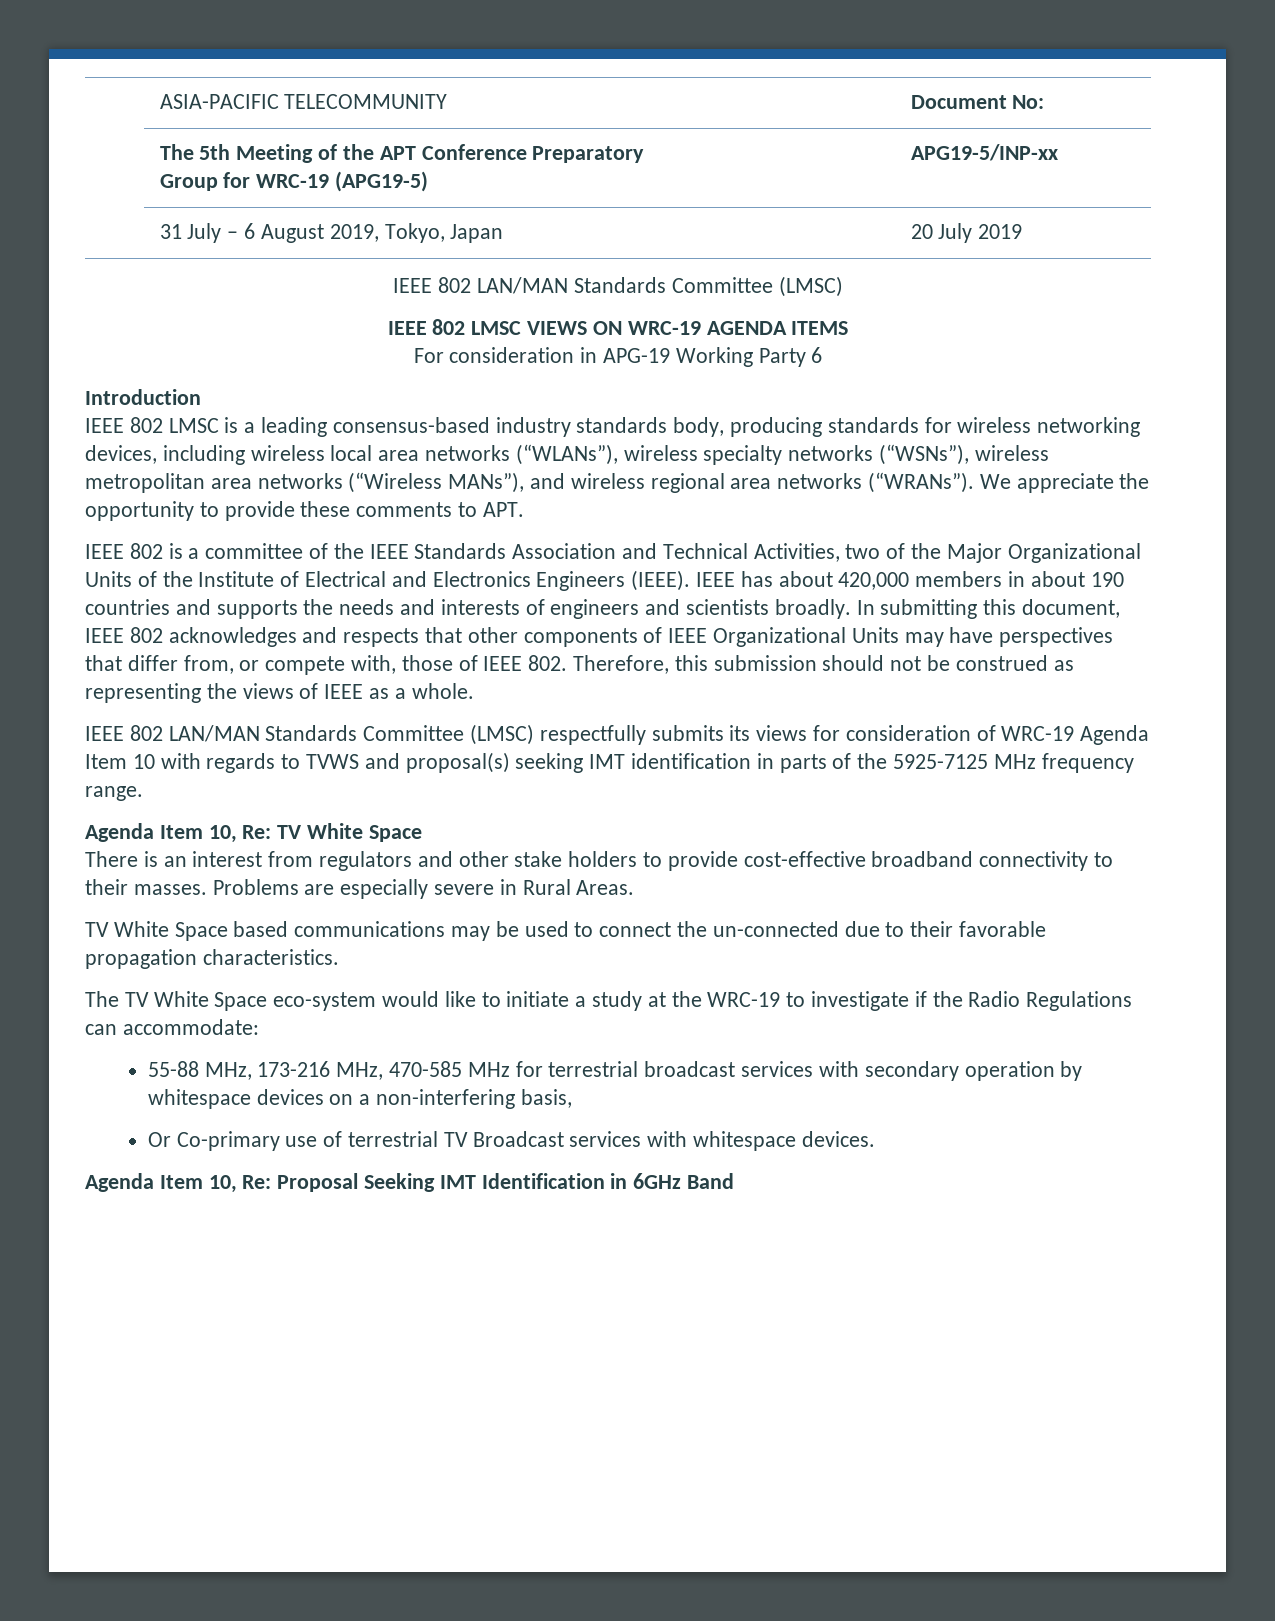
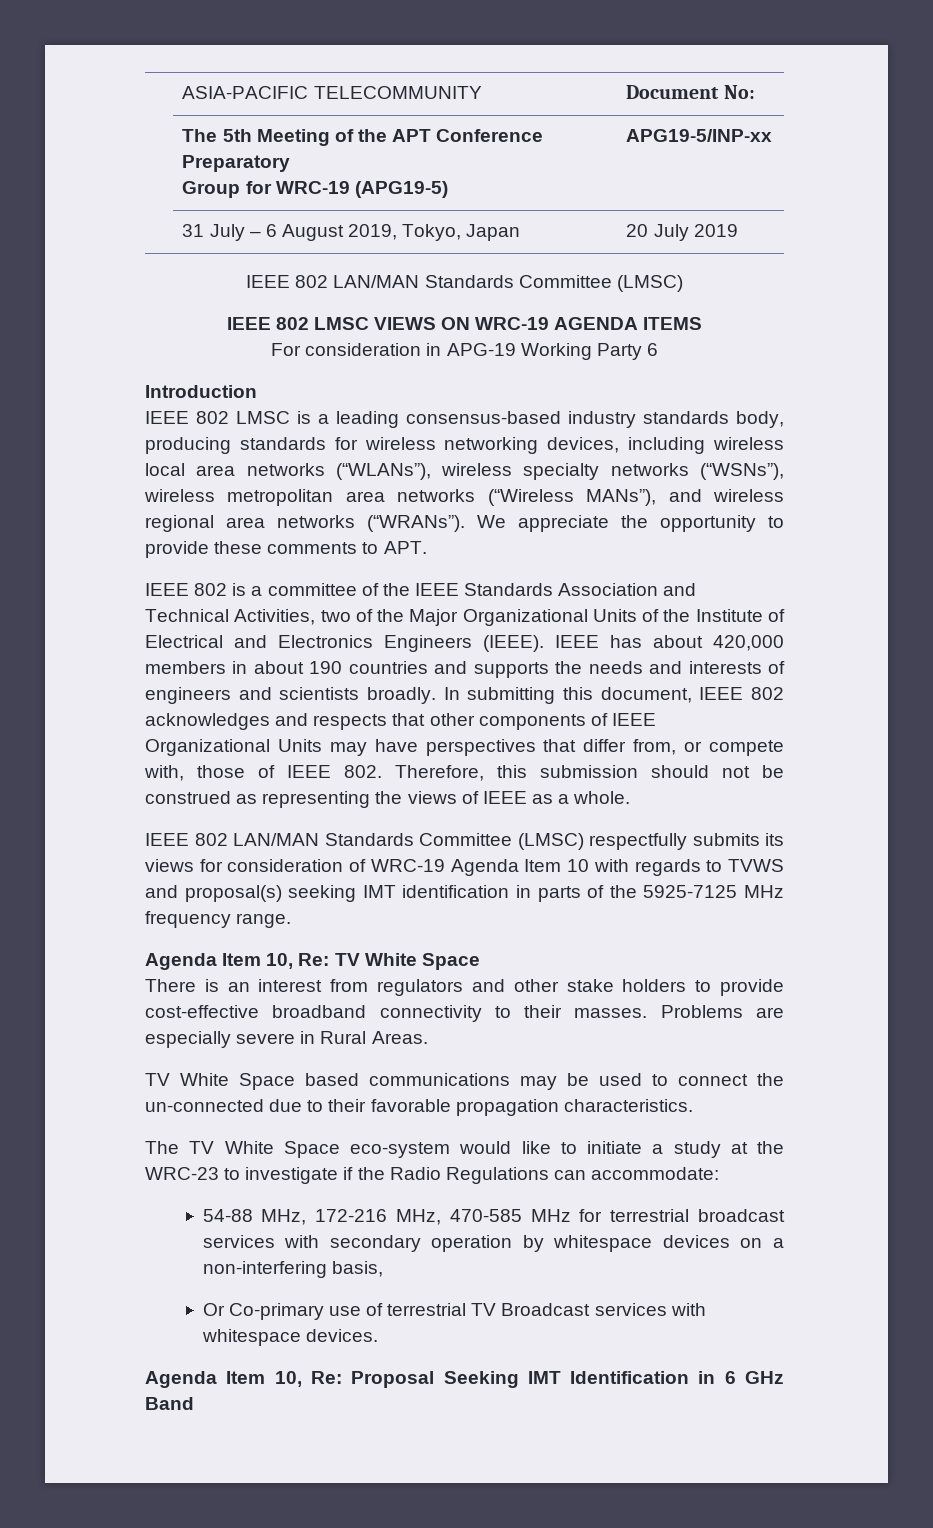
[707,992,781,1007] WRC-19 -> [145,1167,219,1180] WRC-23
[147,1061,331,1080] 55-88 MHz, 173-216 -> [202,1209,388,1225] 54-88 MHz, 172-216
[633,1173,682,1189] 6GHz -> [724,1371,784,1384] 6 GHz

